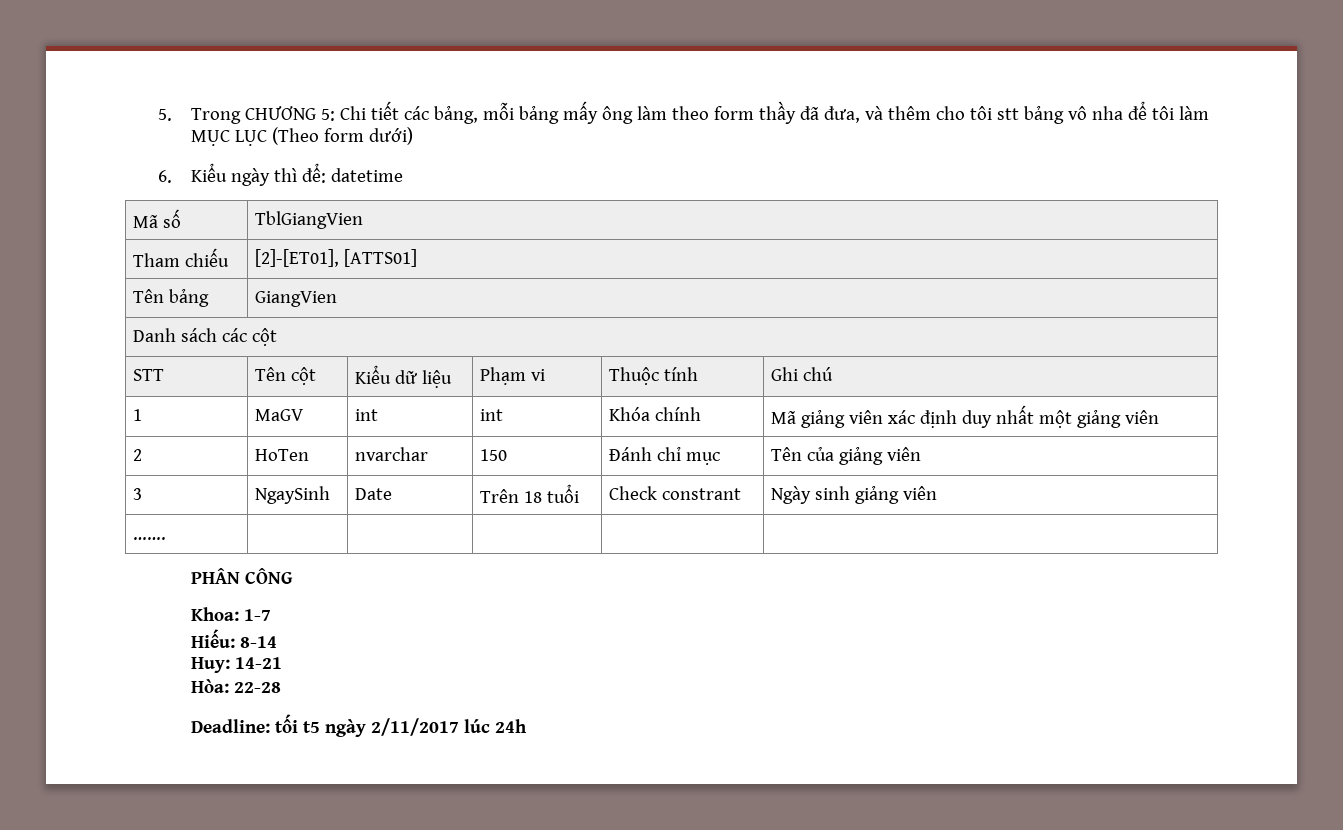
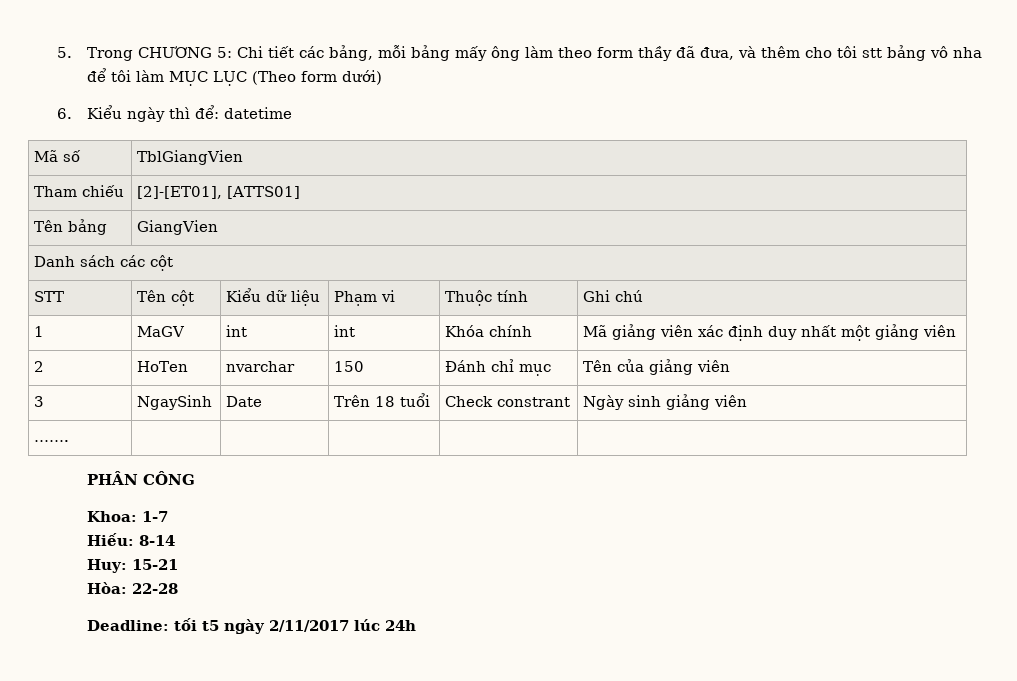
[235,657,283,669] 14-21 -> [131,559,178,570] 15-21

